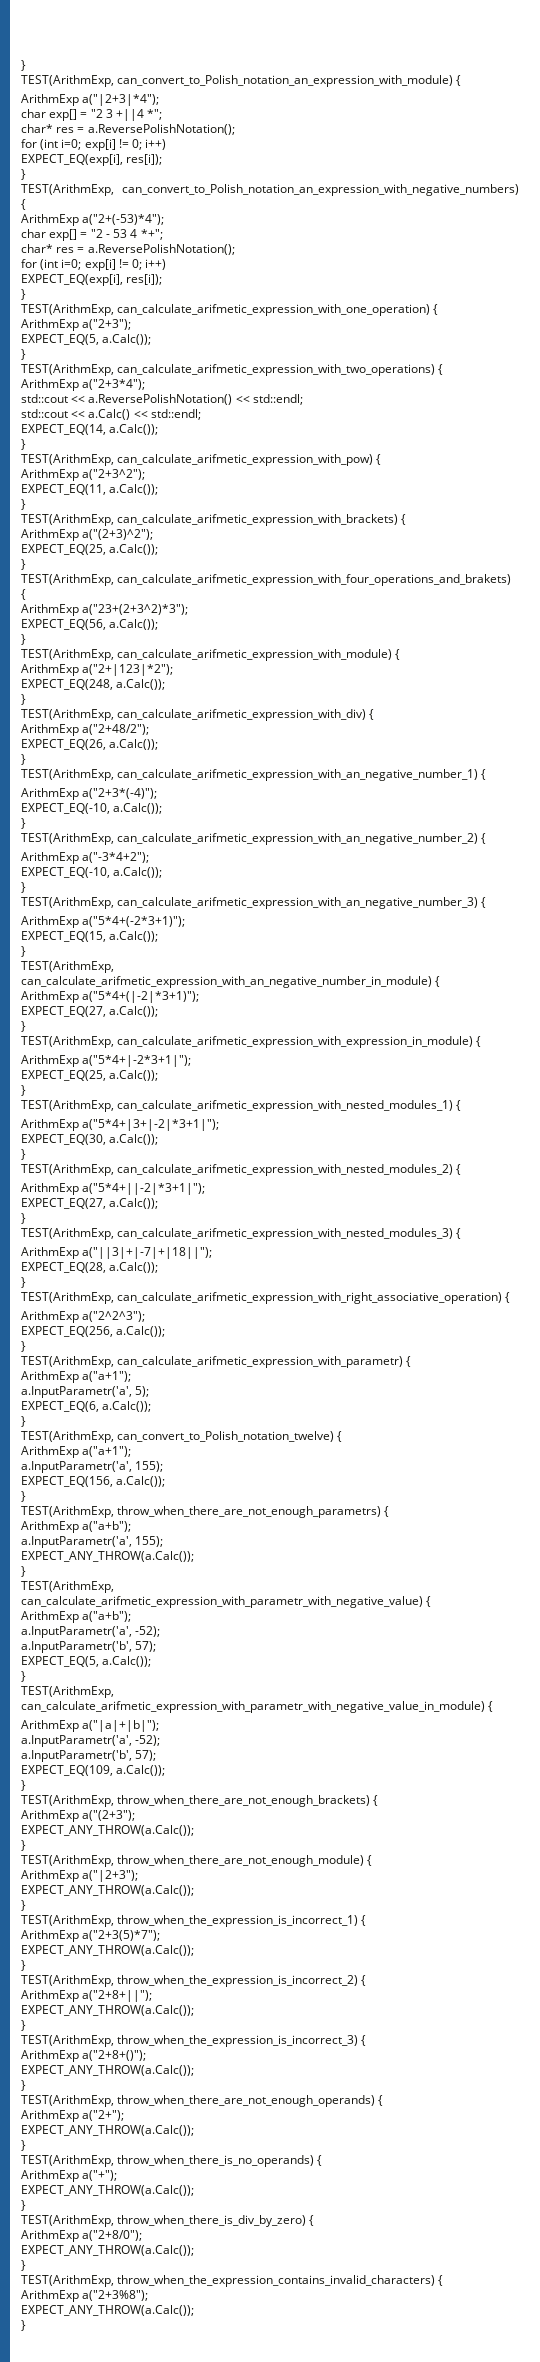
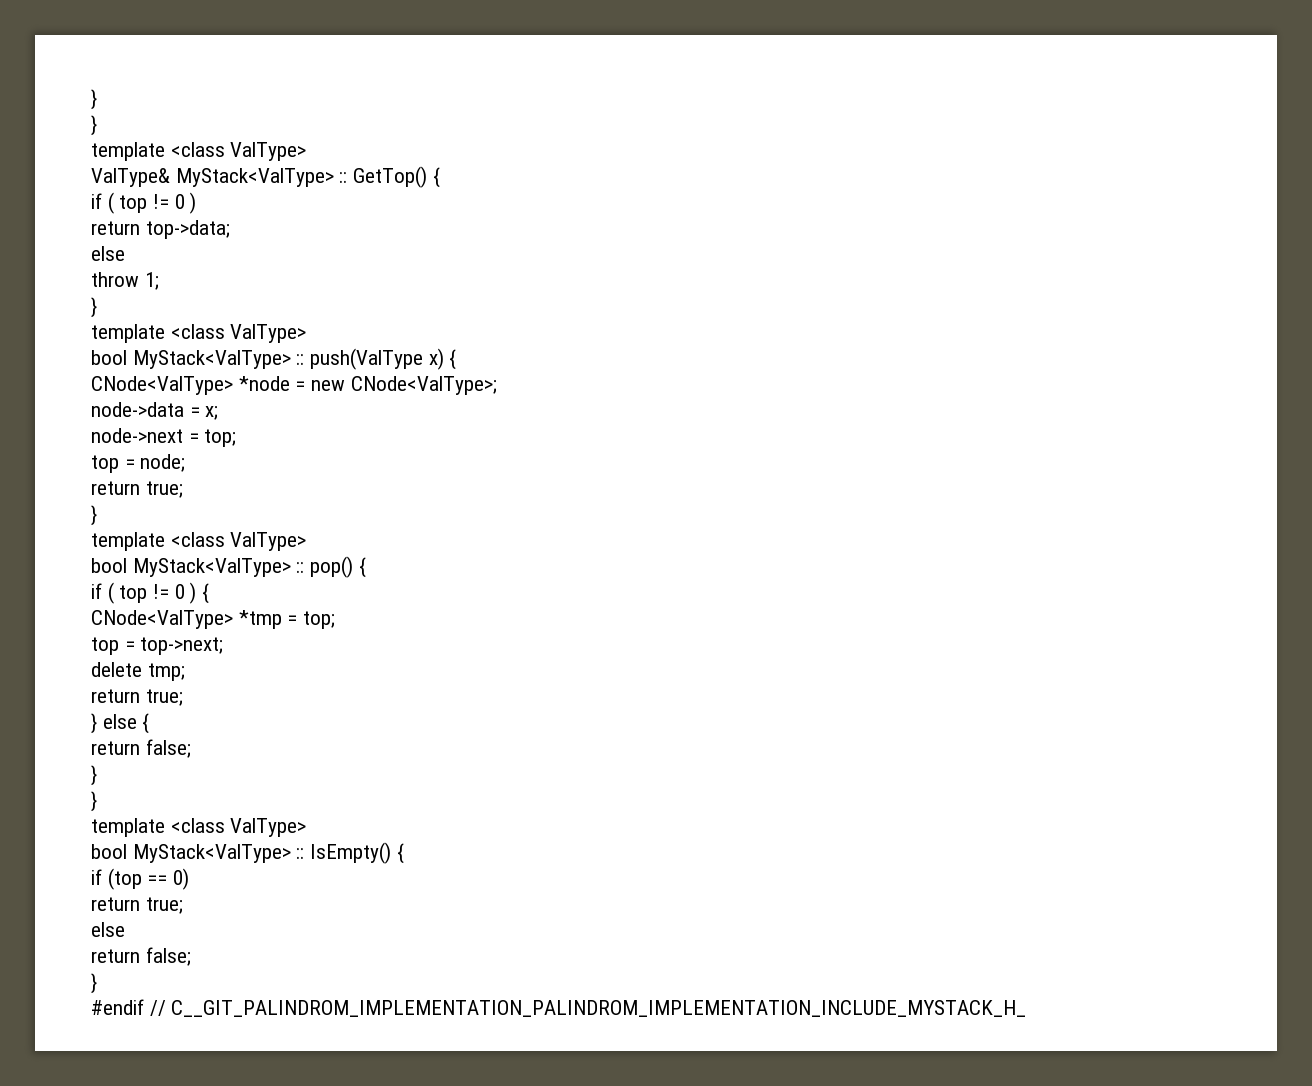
[21,60,26,71] [21,75,462,87] [21,94,160,106] [21,109,163,121] [21,124,235,135] [21,139,167,151] [21,154,163,166] [21,169,26,180] [21,184,519,196] [21,199,26,210] [21,214,165,226] [21,229,163,241] [21,244,235,255] [21,259,167,271] [21,274,163,286] [21,289,26,300] [21,304,439,316] [21,319,132,331] [21,334,152,345] [21,349,26,360] [21,364,444,376] [21,379,146,391] [21,394,303,405] [21,409,201,420] [21,424,159,435] [21,439,26,450] [21,454,382,466] [21,469,146,481] [21,484,159,495] [21,499,26,510] [21,514,407,526] [21,529,154,541] [21,544,159,555] [21,559,26,570] [21,574,512,586] [21,589,26,600] [21,604,189,616] [21,619,159,630] [21,634,26,645] [21,649,401,661] [21,664,174,676] [21,679,166,690] [21,694,26,705] [21,709,375,721] [21,724,150,736] [21,739,159,750] [21,754,26,765] [21,769,487,781] [21,788,158,800] [21,803,163,814] [21,818,26,829] [21,833,487,845] [21,852,150,864] [21,867,163,878] [21,882,26,893] [21,897,487,909] [21,916,186,928] [21,931,159,942] [21,946,26,957] [21,961,114,973] [21,976,441,988] [21,991,200,1003] [21,1006,159,1017] [21,1021,26,1032] [21,1036,482,1048] [21,1055,192,1067] [21,1070,159,1081] [21,1085,26,1096] [21,1100,462,1112] [21,1119,220,1131] [21,1134,159,1145] [21,1149,26,1160] [21,1164,462,1176] [21,1183,206,1195] [21,1198,159,1209] [21,1213,26,1224] [21,1228,462,1240] [21,1247,213,1259] [21,1262,159,1273] [21,1277,26,1288] [21,1292,511,1304] [21,1311,146,1323] [21,1326,166,1337] [21,1341,26,1352] [21,1356,412,1368] [21,1371,132,1383] [21,1386,150,1398] [21,1401,152,1412] [21,1416,26,1427] [21,1431,343,1443] [21,1446,132,1458] [21,1461,164,1473] [21,1476,166,1487] [21,1491,26,1502] [21,1506,390,1518] [21,1521,132,1533] [21,1536,164,1548] [21,1551,194,1562] [21,1566,26,1577] [21,1581,114,1593] [21,1596,432,1608] [21,1611,132,1623] [21,1626,161,1638] [21,1641,157,1653] [21,1656,152,1667] [21,1671,26,1682] [21,1686,114,1698] [21,1701,494,1713] [21,1720,160,1732] [21,1735,161,1747] [21,1750,157,1762] [21,1765,166,1776] [21,1780,26,1791] [21,1795,379,1807] [21,1810,136,1822] [21,1825,194,1836] [21,1840,26,1851] [21,1855,373,1867] [21,1870,139,1882] [21,1885,194,1896] [21,1900,26,1911] [21,1915,367,1927] [21,1930,161,1942] [21,1945,194,1956] [21,1960,26,1971] [21,1975,367,1987] [21,1990,153,2002] [21,2005,194,2016] [21,2020,26,2031] [21,2035,367,2047] [21,2050,147,2062] [21,2065,194,2076] [21,2080,26,2091] [21,2095,384,2107] [21,2110,125,2122] [21,2125,194,2136] [21,2140,26,2151] [21,2155,323,2167] [21,2170,118,2182] [21,2185,194,2196] [21,2200,26,2211] [21,2215,315,2227] [21,2230,143,2242] [21,2245,194,2256] [21,2260,26,2271] [21,2275,444,2287] [21,2290,149,2302] [21,2305,194,2316] [21,2320,26,2331] } // TEST(ArithmExp, can_convert_to_Polish_notation_an_expression_with_module) { // ArithmExp a("|2+3|*4"); // char exp[] = "2 3 +||4 *"; // char* res = a.ReversePolishNotation(); // for (int i=0; exp[i] != 0; i++) // EXPECT_EQ(exp[i], res[i]); // } // TEST(ArithmExp, can_convert_to_Polish_notation_an_expression_with_negative_numbers) { // ArithmExp a("2+(-53)*4"); // char exp[] = "2 - 53 4 *+"; // char* res = a.ReversePolishNotation(); // for (int i=0; exp[i] != 0; i++) // EXPECT_EQ(exp[i], res[i]); // } // TEST(ArithmExp, can_calculate_arifmetic_expression_with_one_operation) { // ArithmExp a("2+3"); // EXPECT_EQ(5, a.Calc()); // } // TEST(ArithmExp, can_calculate_arifmetic_expression_with_two_operations) { // ArithmExp a("2+3*4"); // std::cout << a.ReversePolishNotation() << std::endl; // std::cout << a.Calc() << std::endl; // EXPECT_EQ(14, a.Calc()); // } // TEST(ArithmExp, can_calculate_arifmetic_expression_with_pow) { // ArithmExp a("2+3^2"); // EXPECT_EQ(11, a.Calc()); // } // TEST(ArithmExp, can_calculate_arifmetic_expression_with_brackets) { // ArithmExp a("(2+3)^2"); // EXPECT_EQ(25, a.Calc()); // } // TEST(ArithmExp, can_calculate_arifmetic_expression_with_four_operations_and_brakets) { // ArithmExp a("23+(2+3^2)*3"); // EXPECT_EQ(56, a.Calc()); // } // TEST(ArithmExp, can_calculate_arifmetic_expression_with_module) { // ArithmExp a("2+|123|*2"); // EXPECT_EQ(248, a.Calc()); // } // TEST(ArithmExp, can_calculate_arifmetic_expression_with_div) { // ArithmExp a("2+48/2"); // EXPECT_EQ(26, a.Calc()); // } // TEST(ArithmExp, can_calculate_arifmetic_expression_with_an_negative_number_1) { // ArithmExp a("2+3*(-4)"); // EXPECT_EQ(-10, a.Calc()); // } // TEST(ArithmExp, can_calculate_arifmetic_expression_with_an_negative_number_2) { // ArithmExp a("-3*4+2"); // EXPECT_EQ(-10, a.Calc()); // } // TEST(ArithmExp, can_calculate_arifmetic_expression_with_an_negative_number_3) { // ArithmExp a("5*4+(-2*3+1)"); // EXPECT_EQ(15, a.Calc()); // } // TEST(ArithmExp, can_calculate_arifmetic_expression_with_an_negative_number_in_module) { // ArithmExp a("5*4+(|-2|*3+1)"); // EXPECT_EQ(27, a.Calc()); // } // TEST(ArithmExp, can_calculate_arifmetic_expression_with_expression_in_module) { // ArithmExp a("5*4+|-2*3+1|"); // EXPECT_EQ(25, a.Calc()); // } // TEST(ArithmExp, can_calculate_arifmetic_expression_with_nested_modules_1) { // ArithmExp a("5*4+|3+|-2|*3+1|"); // EXPECT_EQ(30, a.Calc()); // } // TEST(ArithmExp, can_calculate_arifmetic_expression_with_nested_modules_2) { // ArithmExp a("5*4+||-2|*3+1|"); // EXPECT_EQ(27, a.Calc()); // } // TEST(ArithmExp, can_calculate_arifmetic_expression_with_nested_modules_3) { // ArithmExp a("||3|+|-7|+|18||"); // EXPECT_EQ(28, a.Calc()); // } // TEST(ArithmExp, can_calculate_arifmetic_expression_with_right_associative_operation) { // ArithmExp a("2^2^3"); // EXPECT_EQ(256, a.Calc()); // } // TEST(ArithmExp, can_calculate_arifmetic_expression_with_parametr) { // ArithmExp a("a+1"); // a.InputParametr('a', 5); // EXPECT_EQ(6, a.Calc()); // } // TEST(ArithmExp, can_convert_to_Polish_notation_twelve) { // ArithmExp a("a+1"); // a.InputParametr('a', 155); // EXPECT_EQ(156, a.Calc()); // } // TEST(ArithmExp, throw_when_there_are_not_enough_parametrs) { // ArithmExp a("a+b"); // a.InputParametr('a', 155); // EXPECT_ANY_THROW(a.Calc()); // } // TEST(ArithmExp, can_calculate_arifmetic_expression_with_parametr_with_negative_value) { // ArithmExp a("a+b"); // a.InputParametr('a', -52); // a.InputParametr('b', 57); // EXPECT_EQ(5, a.Calc()); // } // TEST(ArithmExp, can_calculate_arifmetic_expression_with_parametr_with_negative_value_in_module) { // ArithmExp a("|a|+|b|"); // a.InputParametr('a', -52); // a.InputParametr('b', 57); // EXPECT_EQ(109, a.Calc()); // } // TEST(ArithmExp, throw_when_there_are_not_enough_brackets) { // ArithmExp a("(2+3"); // EXPECT_ANY_THROW(a.Calc()); // } // TEST(ArithmExp, throw_when_there_are_not_enough_module) { // ArithmExp a("|2+3"); // EXPECT_ANY_THROW(a.Calc()); // } // TEST(ArithmExp, throw_when_the_expression_is_incorrect_1) { // ArithmExp a("2+3(5)*7"); // EXPECT_ANY_THROW(a.Calc()); // } // TEST(ArithmExp, throw_when_the_expression_is_incorrect_2) { // ArithmExp a("2+8+||"); // EXPECT_ANY_THROW(a.Calc()); // } // TEST(ArithmExp, throw_when_the_expression_is_incorrect_3) { // ArithmExp a("2+8+()"); // EXPECT_ANY_THROW(a.Calc()); // } // TEST(ArithmExp, throw_when_there_are_not_enough_operands) { // ArithmExp a("2+"); // EXPECT_ANY_THROW(a.Calc()); // } // TEST(ArithmExp, throw_when_there_is_no_operands) { // ArithmExp a("+"); // EXPECT_ANY_THROW(a.Calc()); // } // TEST(ArithmExp, throw_when_there_is_div_by_zero) { // ArithmExp a("2+8/0"); // EXPECT_ANY_THROW(a.Calc()); // } // TEST(ArithmExp, throw_when_the_expression_contains_invalid_characters) { // ArithmExp a("2+3%8"); // EXPECT_ANY_THROW(a.Calc()); // } -> [91,89,97,110] [91,115,97,136] [91,142,307,161] [91,166,440,188] [91,192,197,214] [91,220,230,239] [91,246,125,261] [91,272,159,290] [91,297,97,318] [91,324,307,343] [91,348,457,370] [91,376,497,395] [91,402,219,420] [91,428,237,447] [91,454,186,473] [91,481,183,498] [91,505,97,526] [91,532,307,551] [91,556,366,578] [91,582,210,604] [91,610,336,629] [91,637,224,655] [91,662,185,681] [91,689,183,706] [91,713,150,734] [91,739,191,758] [91,765,97,786] [91,791,97,812] [91,818,307,837] [91,842,404,864] [91,868,190,890] [91,897,183,914] [91,922,125,937] [91,947,191,966] [91,973,97,994] [91,999,1027,1017] } // } // template <class ValType> // ValType& MyStack<ValType> :: GetTop() { // if ( top != 0 ) // return top->data; // else // throw 1; // } // template <class ValType> // bool MyStack<ValType> :: push(ValType x) { // CNode<ValType> *node = new CNode<ValType>; // node->data = x; // node->next = top; // top = node; // return true; // } // template <class ValType> // bool MyStack<ValType> :: pop() { // if ( top != 0 ) { // CNode<ValType> *tmp = top; // top = top->next; // delete tmp; // return true; // } else { // return false; // } // } // template <class ValType> // bool MyStack<ValType> :: IsEmpty() { // if (top == 0) // return true; // else // return false; // } // #endif // C__GIT_PALINDROM_IMPLEMENTATION_PALINDROM_IMPLEMENTATION_INCLUDE_MYSTACK_H_

